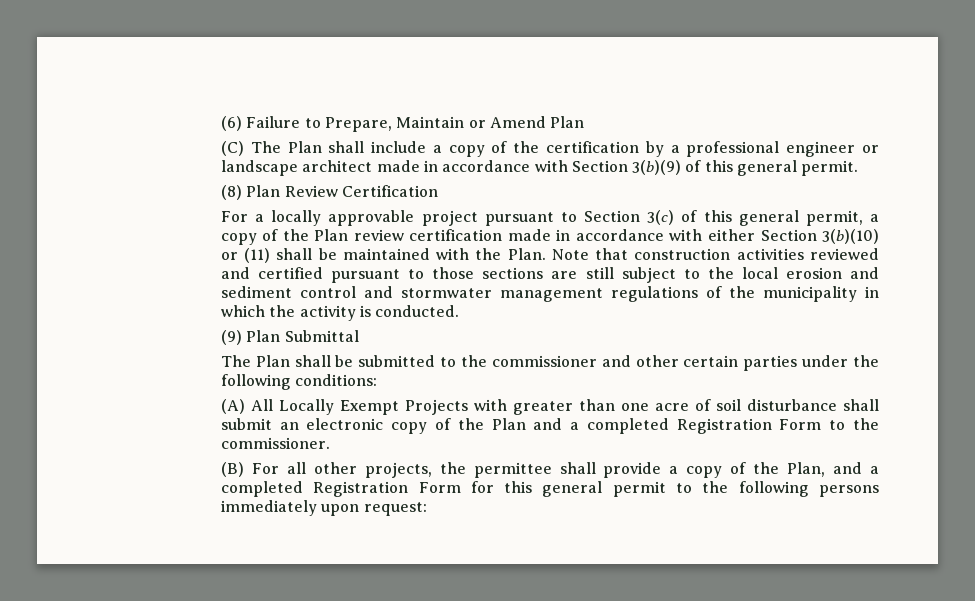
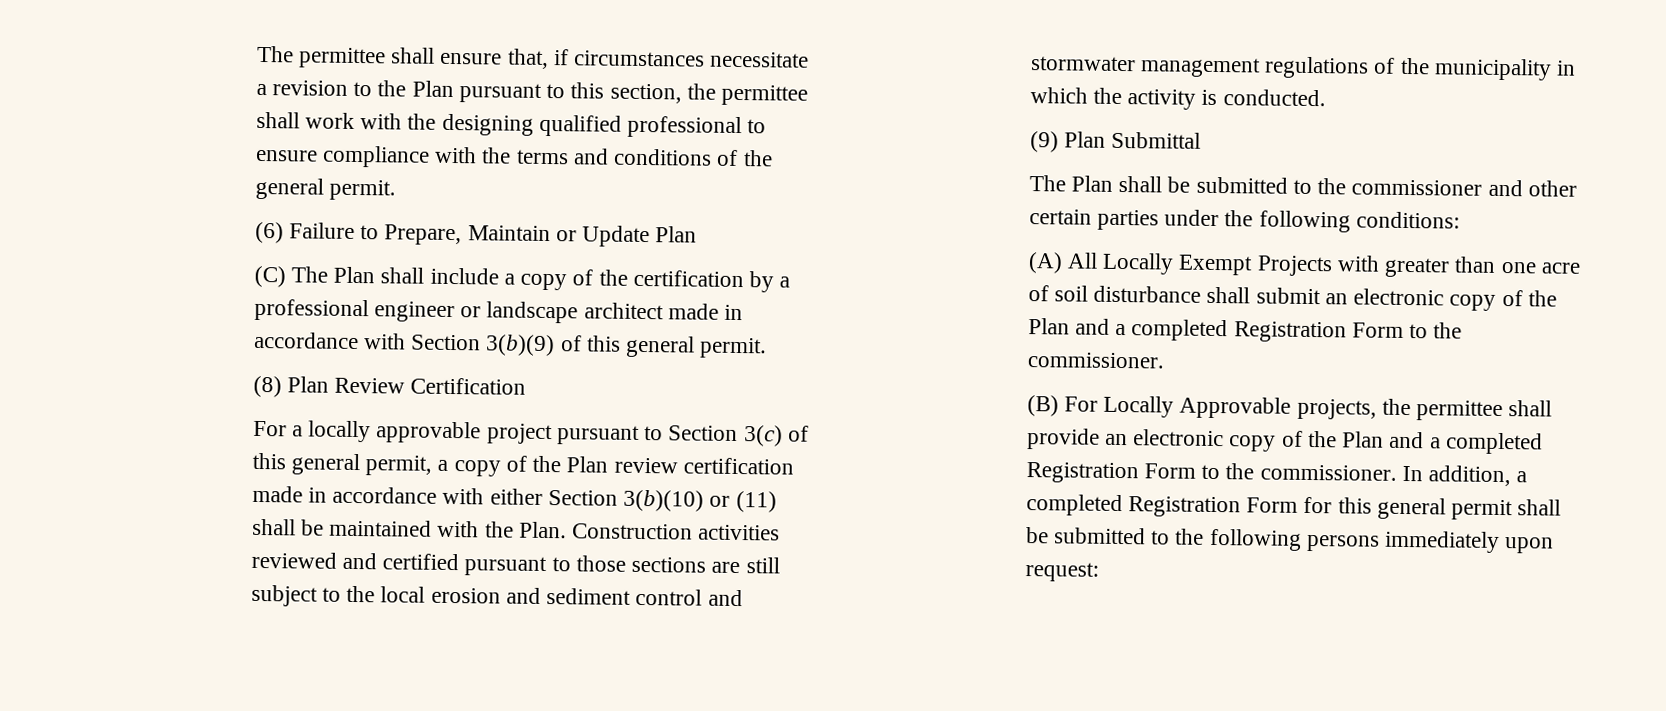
(220, 123) none -> [256,45,810,69] [255,80,808,106] [255,111,767,139] [255,145,773,168] [254,177,397,201] The permittee shall ensure that, if circumstances necessitate a revision to the Plan pursuant to this section, the permittee shall work with the designing qualified professional to ensure compliance with the terms and conditions of the general permit. //
[489,116,546,128] Amend -> [582,225,651,248] Update
[551,248,731,260] Note that construction -> [572,523,694,540] Construction
[286,462,357,474] all other -> [1103,395,1292,419] Locally Approvable
[669,462,879,478] [220,481,461,497] a copy of the Plan, and a completed Registration Form -> [1105,429,1543,455] [1025,462,1528,487] [1025,494,1299,518] an electronic copy of the Plan and a completed Registration Form to the commissioner. In addition, a completed Registration Form
(666, 489) none -> [1517,499,1562,516] [1025,527,1147,545] shall be submitted

